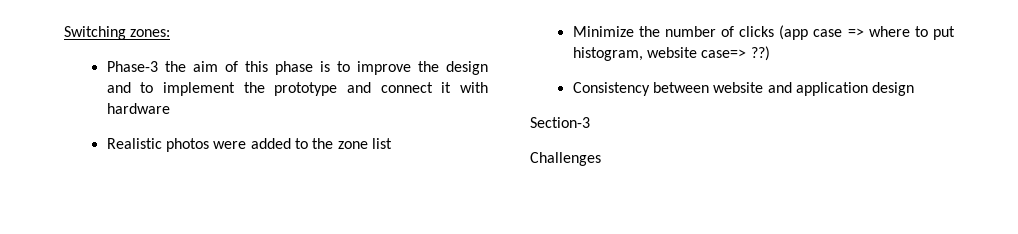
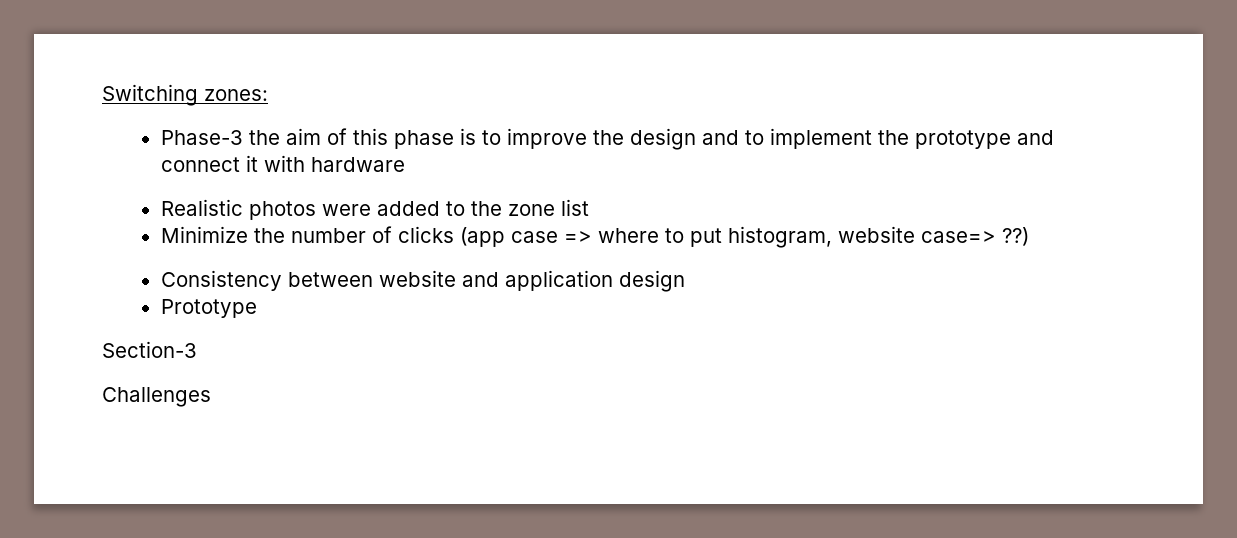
(915, 89) none -> [160,299,257,318] // Prototype

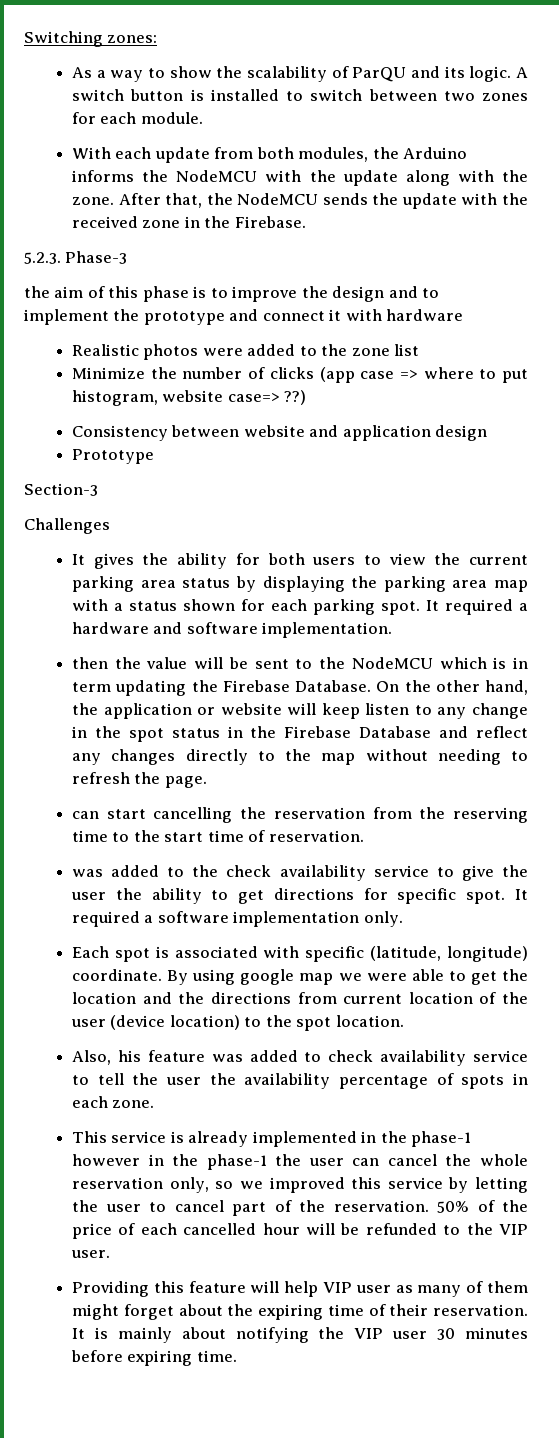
(268, 95) none -> [71,66,528,82] [71,89,529,101] [71,112,203,124] [71,147,468,163] [71,170,529,186] [71,193,529,209] [71,216,306,228] [24,252,61,264] As a way to show the scalability of ParQU and its logic. A switch button is installed to switch between two zones for each module. // With each update from both modules, the Arduino informs the NodeMCU with the update along with the zone. After that, the NodeMCU sends the update with the received zone in the Firebase. // 5.2.3.
(243, 137) none -> (128, 257) //
(211, 397) none -> [71,553,528,569] [71,576,529,592] [71,599,529,615] [71,622,393,638] [71,657,528,669] [71,680,529,696] [71,703,529,719] [71,726,528,742] [71,749,529,765] [71,772,207,788] [71,807,529,823] [71,830,364,842] [71,865,529,881] [70,888,529,904] [71,911,403,927] [71,946,528,962] [71,969,528,985] [71,992,529,1004] [70,1015,404,1031] [71,1050,529,1066] [71,1073,528,1089] [71,1096,155,1108] [71,1131,472,1147] [71,1154,529,1170] [71,1177,528,1193] [71,1200,529,1216] [71,1223,528,1239] [70,1250,110,1258] [71,1281,529,1297] [71,1304,529,1320] [71,1327,528,1343] [70,1350,237,1366] // It gives the ability for both users to view the current parking area status by displaying the parking area map with a status shown for each parking spot. It required a hardware and software implementation. // then the value will be sent to the NodeMCU which is in term updating the Firebase Database. On the other hand, the application or website will keep listen to any change in the spot status in the Firebase Database and reflect any changes directly to the map without needing to refresh the page. // can start cancelling the reservation from the reserving time to the start time of reservation. // was added to the check availability service to give the user the ability to get directions for specific spot. It required a software implementation only. // Each spot is associated with specific (latitude, longitude) coordinate. By using google map we were able to get the location and the directions from current location of the user (device location) to the spot location. // Also, his feature was added to check availability service to tell the user the availability percentage of spots in each zone. // This service is already implemented in the phase-1 however in the phase-1 the user can cancel the whole reservation only, so we improved this service by letting the user to cancel part of the reservation. 50% of the price of each cancelled hour will be refunded to the VIP user. // Providing this feature will help VIP user as many of them might forget about the expiring time of their reservation. It is mainly about notifying the VIP user 30 minutes before expiring time.

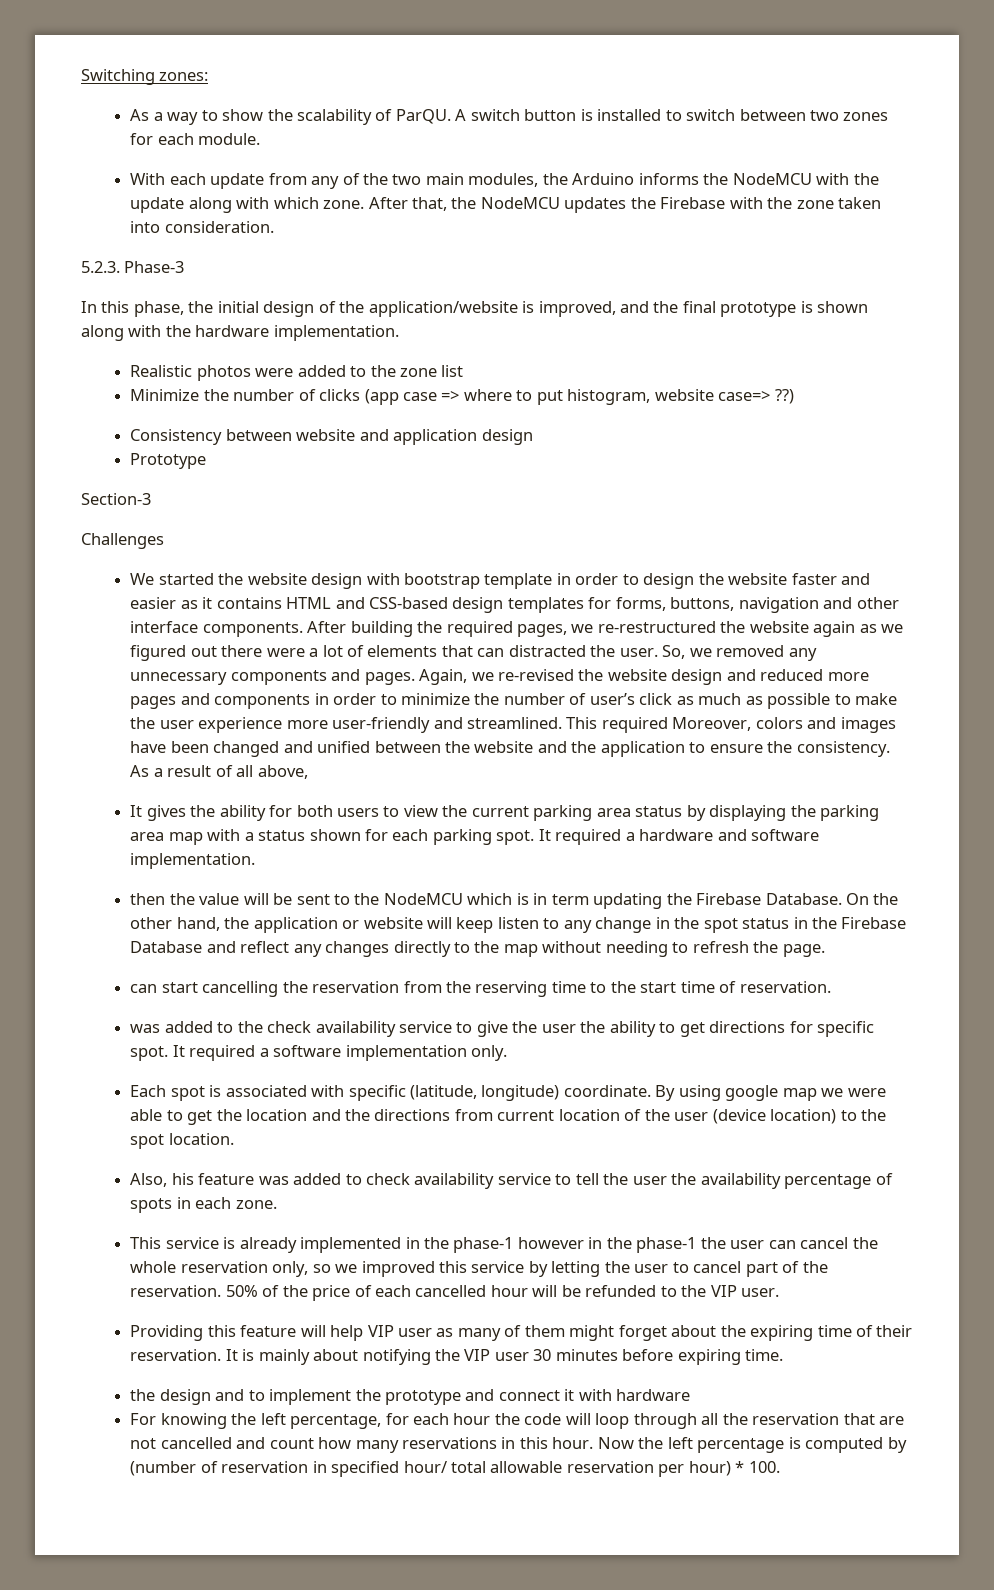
[352,66,512,82] ParQU and its logic. -> [395,109,451,124] ParQU.
[256,147,294,159] both -> [311,173,464,189] any of the two main
[502,170,529,182] the -> [273,197,319,209] which
[322,193,529,209] [71,216,306,228] [24,251,128,264] [24,286,440,302] [24,309,464,325] sends the update with the received zone in the Firebase. // 5.2.3. Phase-3 // the aim of this phase is to improve the design and to implement the prototype and connect it with hardware -> [564,197,882,213] [130,221,274,233] [81,261,185,273] [81,301,869,317] [81,325,399,341] updates the Firebase with the zone taken into consideration. // 5.2.3. Phase-3 // In this phase, the initial design of the application/website is improved, and the final prototype is shown along with the hardware implementation.
(110, 526) none -> [130,573,871,589] [130,597,899,613] [130,621,904,637] [130,645,817,661] [130,669,869,685] [130,693,898,709] [130,717,896,733] [130,741,890,757] [130,765,308,779] // We started the website design with bootstrap template in order to design the website faster and easier as it contains HTML and CSS-based design templates for forms, buttons, navigation and other interface components. After building the required pages, we re-restructured the website again as we figured out there were a lot of elements that can distracted the user. So, we removed any unnecessary components and pages. Again, we re-revised the website design and reduced more pages and components in order to minimize the number of user’s click as much as possible to make the user experience more user-friendly and streamlined. This required Moreover, colors and images have been changed and unified between the website and the application to ensure the consistency. As a result of all above,
(237, 1356) none -> [130,1389,691,1405] [130,1413,905,1429] [130,1437,907,1453] [130,1461,780,1477] // the design and to implement the prototype and connect it with hardware // For knowing the left percentage, for each hour the code will loop through all the reservation that are not cancelled and count how many reservations in this hour. Now the left percentage is computed by (number of reservation in specified hour/ total allowable reservation per hour) * 100.

